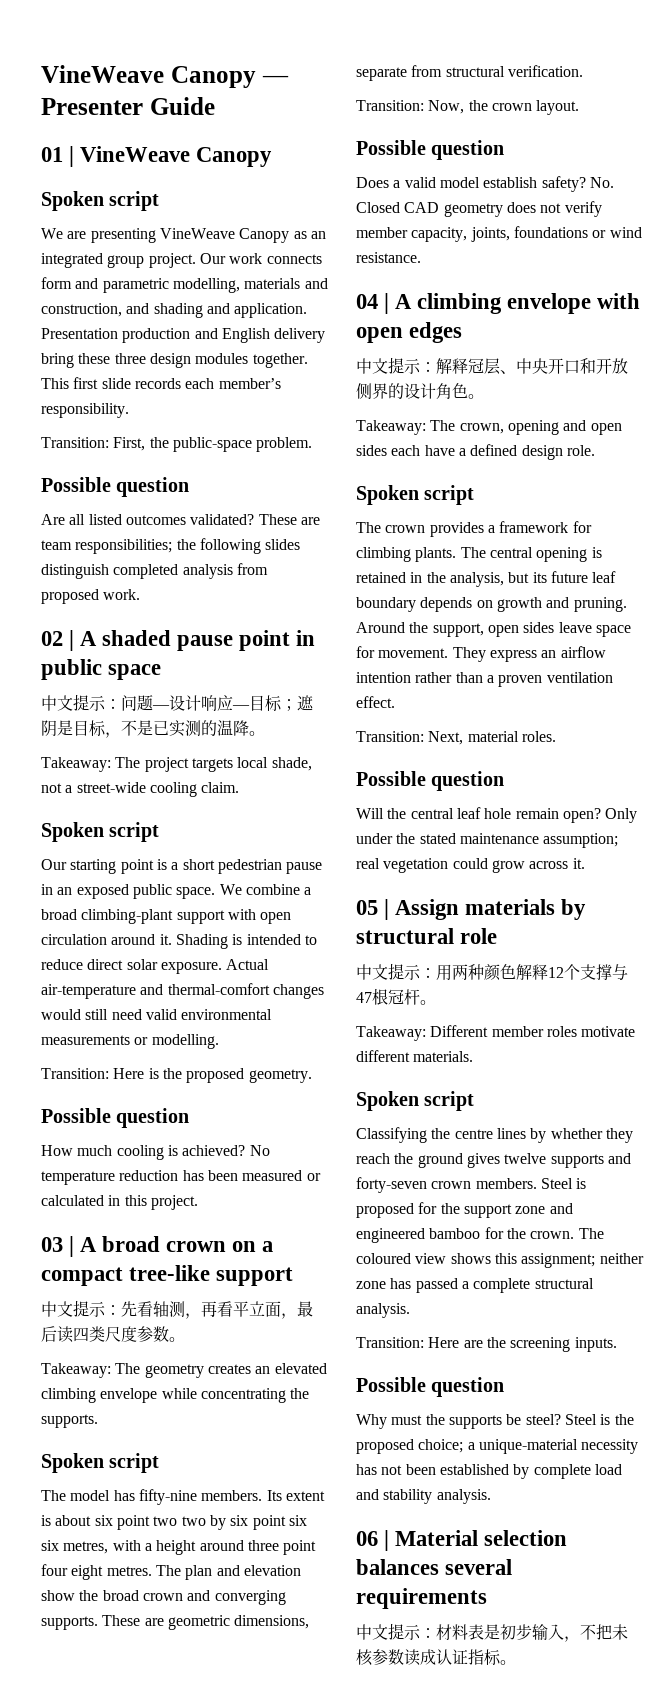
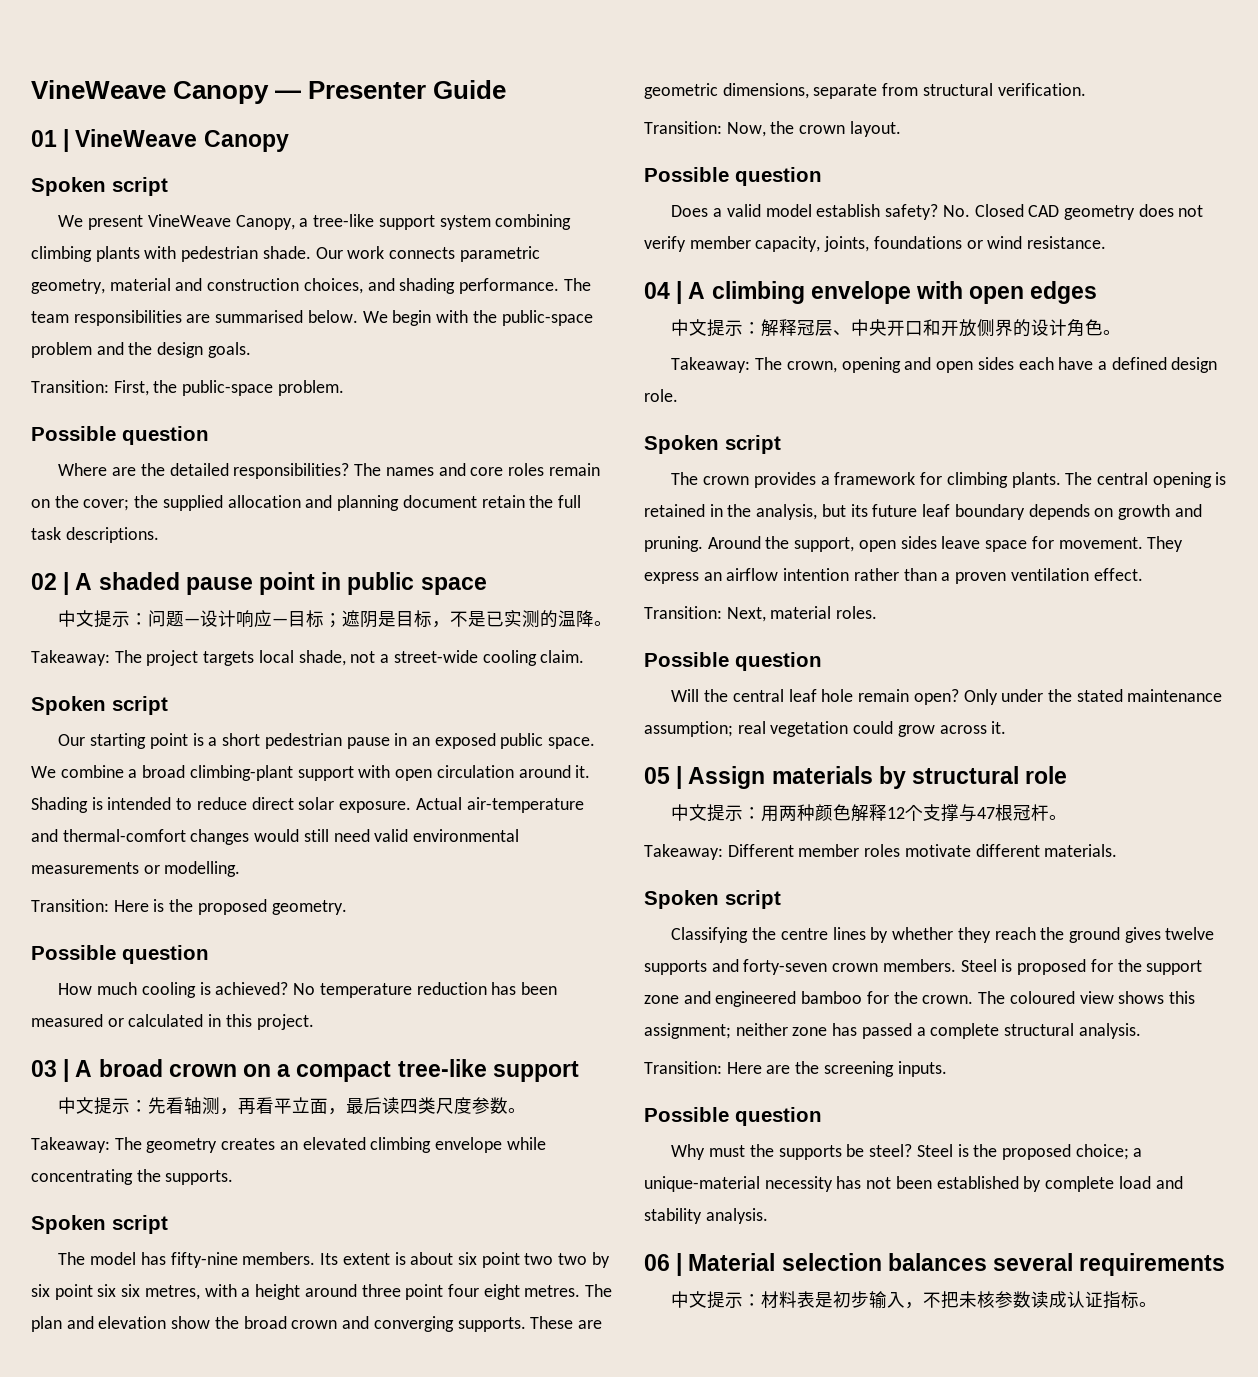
[67,228,326,243] [41,253,322,268] [41,277,328,293] [41,303,308,318] [41,328,326,343] [41,353,308,368] [41,377,281,389] [41,403,129,418] are presenting VineWeave Canopy as an integrated group project. Our work connects form and parametric modelling, materials and construction, and shading and application. Presentation production and English delivery bring these three design modules together. This first slide records each member’s responsibility. -> [88,214,572,230] [31,246,540,262] [31,278,591,294] [31,310,593,326] [31,342,251,358] present VineWeave Canopy, a tree-like support system combining climbing plants with pedestrian shade. Our work connects parametric geometry, material and construction choices, and shading performance. The team responsibilities are summarised below. We begin with the public-space problem and the design goals.
[41,514,320,525] [41,538,301,554] [41,563,268,579] [41,589,141,604] Are all listed outcomes validated? These are team responsibilities; the following slides distinguish completed analysis from proposed work. -> [58,463,600,479] [31,495,581,511] [31,527,159,543] Where are the detailed responsibilities? The names and core roles remain on the cover; the supplied allocation and planning document retain the full task descriptions.

